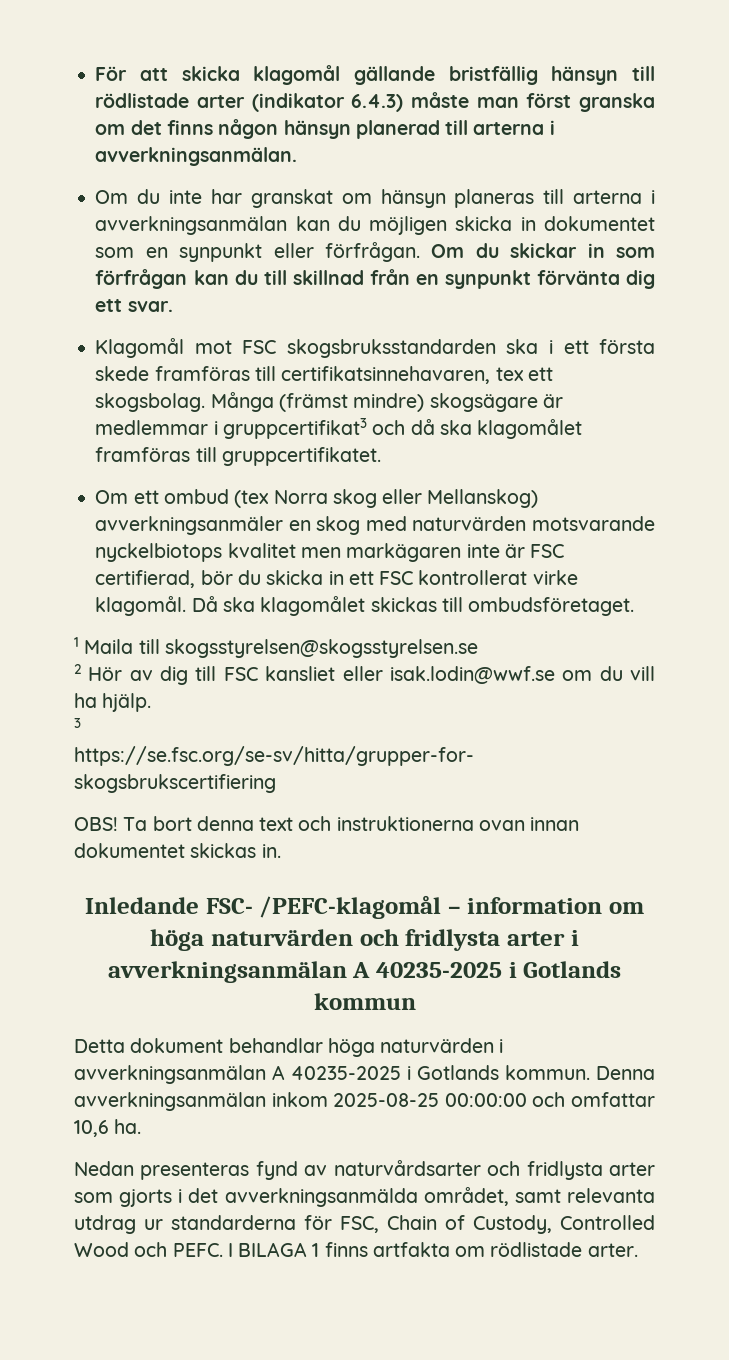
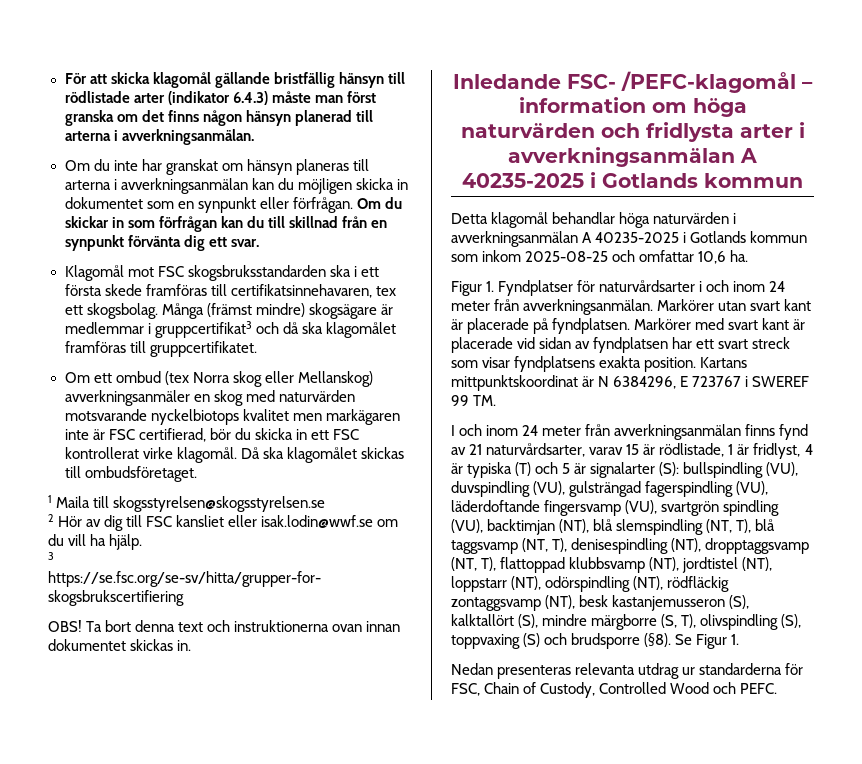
[130,1038,224,1053] dokument -> [491,212,549,228] klagomål
[505,1065,655,1080] [74,1092,266,1111] kommun. Denna avverkningsanmälan -> [750,231,808,243] [451,254,478,262] kommun som
[444,1093,527,1107] 00:00:00 -> (609, 256) none
[74,1160,656,1180] [74,1187,561,1207] Nedan presenteras fynd av naturvårdsarter och fridlysta arter som gjorts i det avverkningsanmälda området, samt -> [451,280,786,296] [451,299,812,315] [451,318,806,334] [451,337,791,353] [451,356,748,372] [451,375,810,391] [451,395,497,406] [451,424,809,440] [451,443,813,459] [451,462,799,478] [451,481,769,497] [451,500,780,516] [451,519,776,535] [451,538,810,554] [451,557,773,573] [451,576,730,592] [451,595,750,611] [451,614,802,630] [451,633,740,649] [451,663,572,679] Figur 1. Fyndplatser för naturvårdsarter i och inom 24 meter från avverkningsanmälan. Markörer utan svart kant är placerade på fyndplatsen. Markörer med svart kant är placerade vid sidan av fyndplatsen har ett svart streck som visar fyndplatsens exakta position. Kartans mittpunktskoordinat är N 6384296, E 723767 i SWEREF 99 TM. // I och inom 24 meter från avverkningsanmälan finns fynd av 21 naturvårdsarter, varav 15 är rödlistade, 1 är fridlyst, 4 är typiska (T) och 5 är signalarter (S): bullspindling (VU), duvspindling (VU), gulsträngad fagerspindling (VU), läderdoftande fingersvamp (VU), svartgrön spindling (VU), backtimjan (NT), blå slemspindling (NT, T), blå taggsvamp (NT, T), denisespindling (NT), dropptaggsvamp (NT, T), flattoppad klubbsvamp (NT), jordtistel (NT), loppstarr (NT), odörspindling (NT), rödfläckig zontaggsvamp (NT), besk kastanjemusseron (S), kalktallört (S), mindre märgborre (S, T), olivspindling (S), toppvaxing (S) och brudsporre (§8). Se Figur 1. // Nedan presenteras
[227,1242,638,1257] I BILAGA 1 finns artfakta om rödlistade arter. -> (778, 688) none

